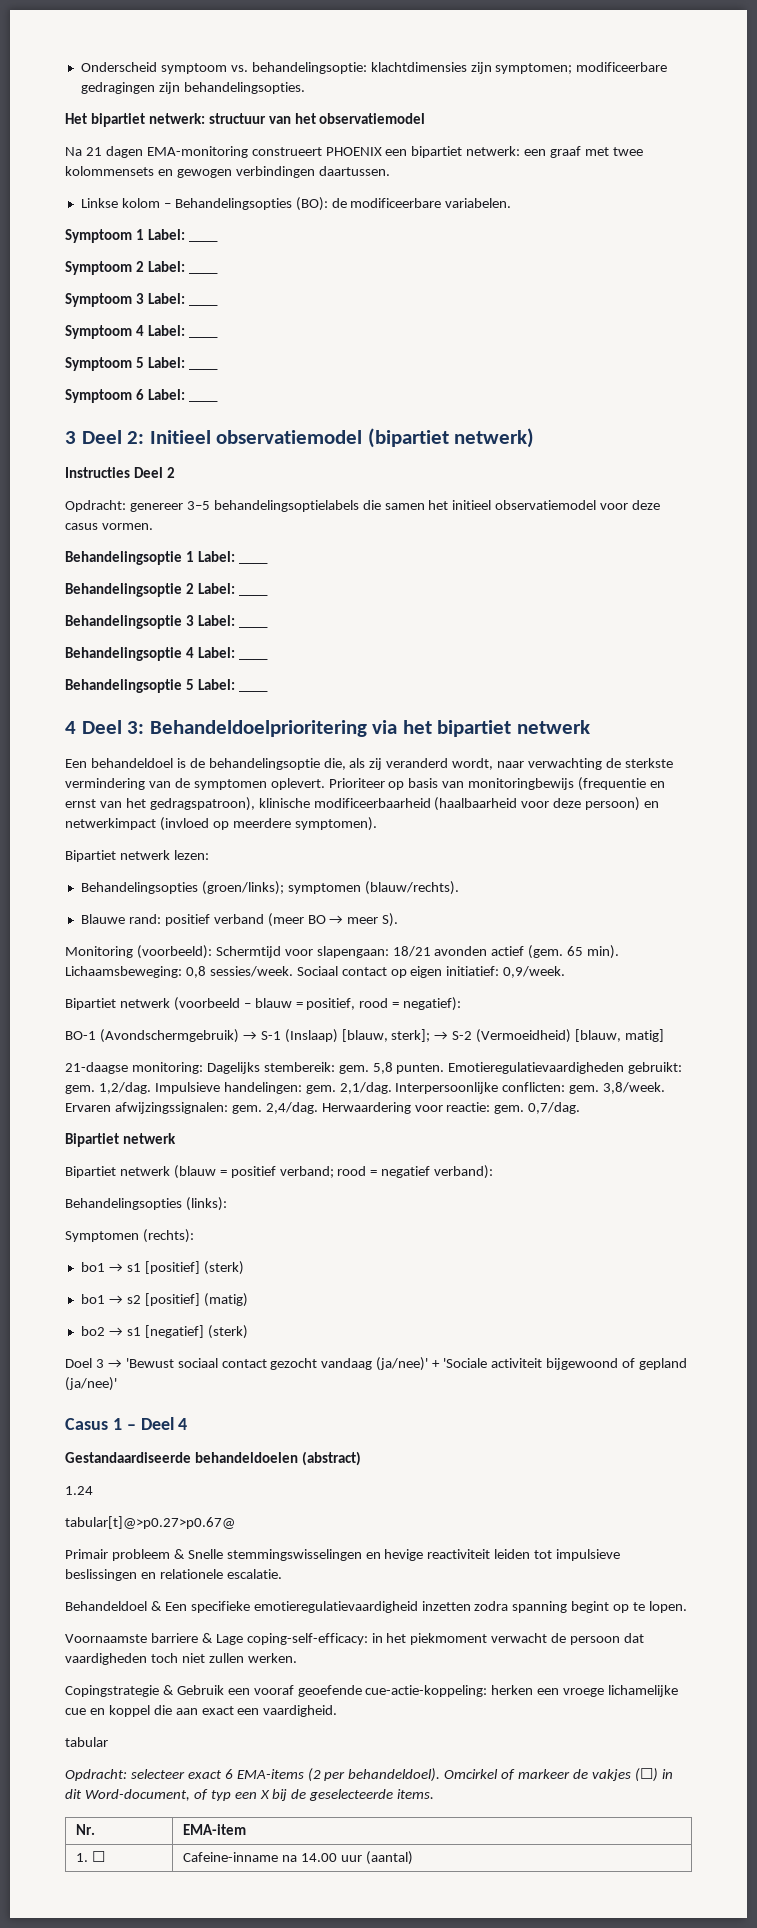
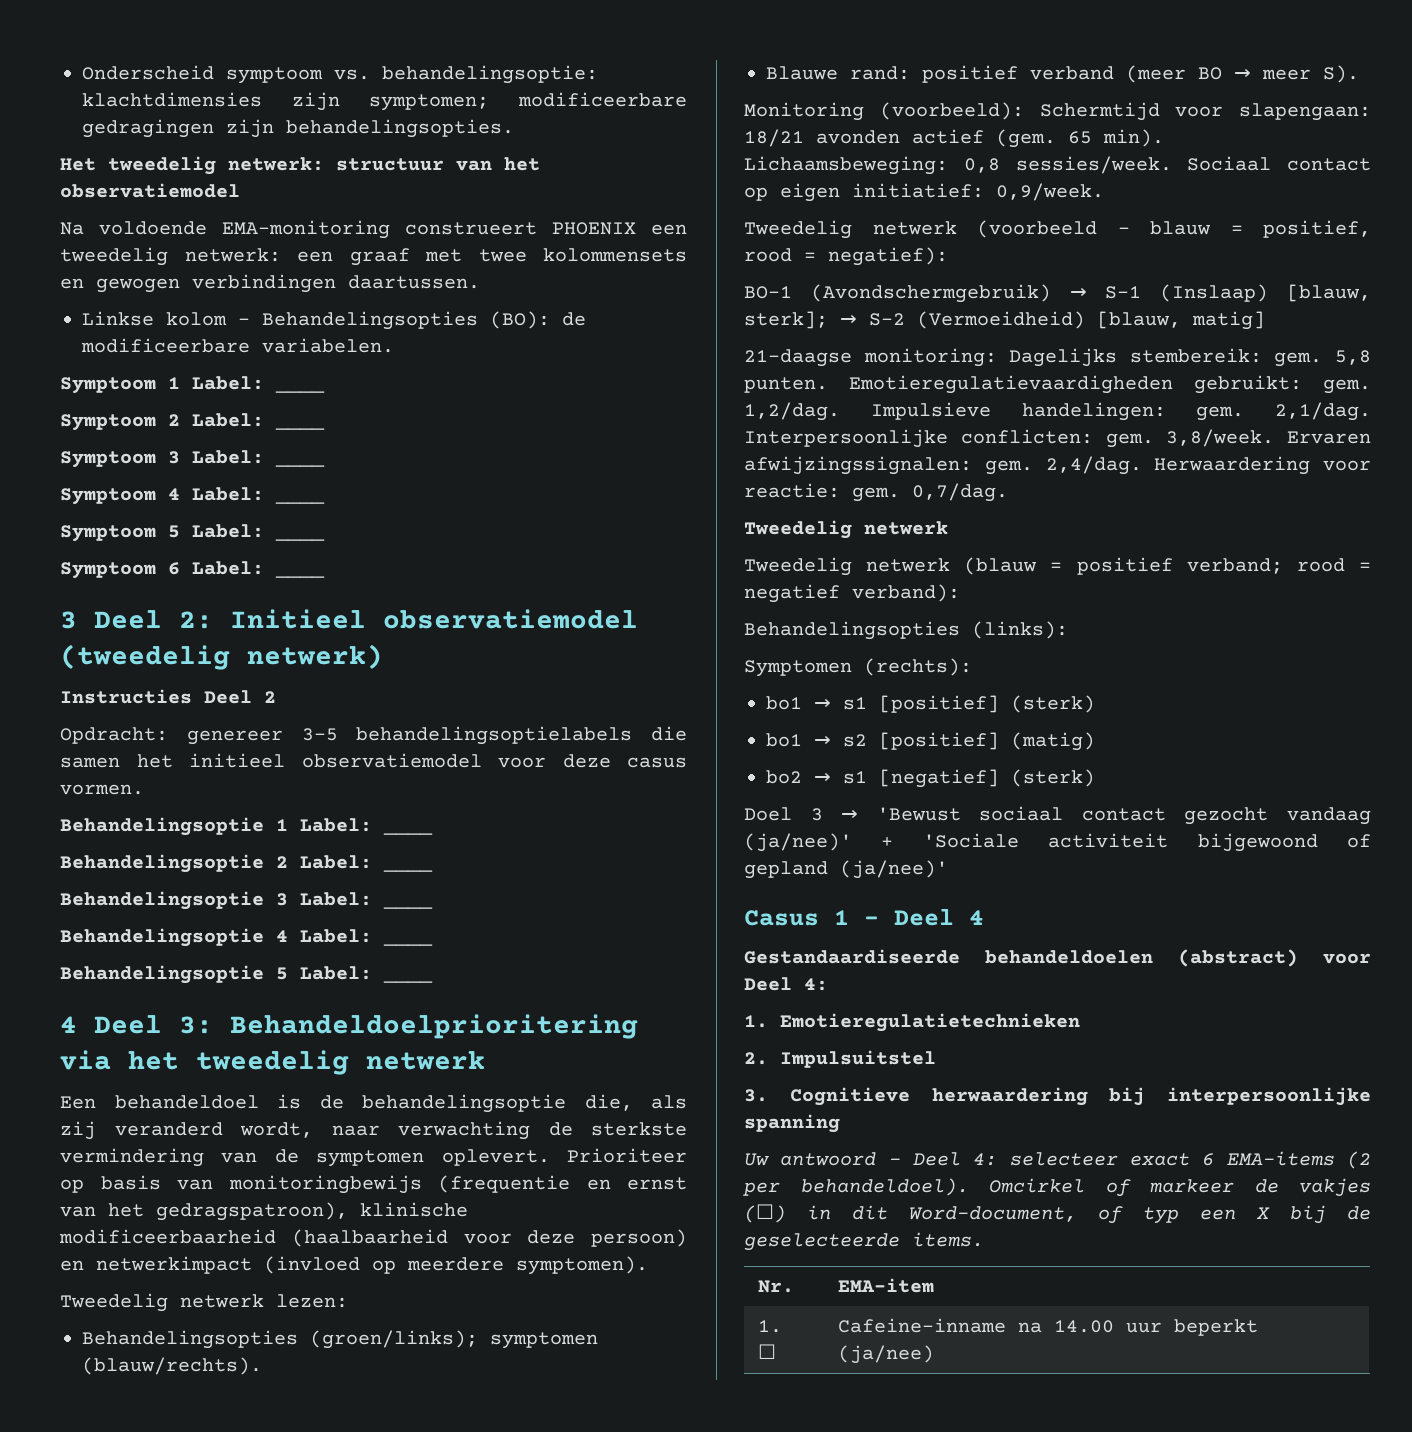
[90,113,145,127] bipartiet -> [108,156,216,175] tweedelig
[85,146,143,158] 21 dagen -> [99,221,207,235] voldoende
[411,146,463,158] bipartiet -> [60,247,168,266] tweedelig
[367,428,449,448] (bipartiet -> [60,644,230,670] (tweedelig
[437,720,512,737] bipartiet -> [196,1050,349,1075] tweedelig
[65,850,116,862] Bipartiet -> [60,1293,168,1312] Tweedelig
[65,998,116,1010] Bipartiet -> [744,220,852,239] Tweedelig
[65,1133,176,1147] [65,1166,116,1178] Bipartiet netwerk // Bipartiet -> [744,520,948,539] [744,557,852,576] Tweedelig netwerk // Tweedelig
[65,1486,93,1495] [65,1516,235,1529] [65,1549,621,1561] [65,1569,282,1581] [65,1601,688,1613] [65,1633,645,1645] [65,1653,297,1665] [65,1685,679,1697] [65,1705,338,1717] [65,1737,108,1747] [65,1769,127,1781] // 1.24 // tabular[t]@>p0.27>p0.67@ // Primair probleem & Snelle stemmingswisselingen en hevige reactiviteit leiden tot impulsieve beslissingen en relationele escalatie. // Behandeldoel & Een specifieke emotieregulatievaardigheid inzetten zodra spanning begint op te lopen. // Voornaamste barriere & Lage coping-self-efficacy: in het piekmoment verwacht de persoon dat vaardigheden toch niet zullen werken. // Copingstrategie & Gebruik een vooraf geoefende cue-actie-koppeling: herken een vroege lichamelijke cue en koppel die aan exact een vaardigheid. // tabular // Opdracht: -> [1323,953,1371,964] [744,977,828,991] [744,1013,1080,1032] [744,1050,936,1068] [744,1087,1371,1106] [744,1114,840,1133] [744,1152,998,1166] voor Deel 4: // 1. Emotieregulatietechnieken // 2. Impulsuitstel // 3. Cognitieve herwaardering bij interpersoonlijke spanning // Uw antwoord – Deel 4:
[365,1851,413,1865] (aantal) -> [1174,1319,1259,1336] [838,1345,935,1364] beperkt (ja/nee)

